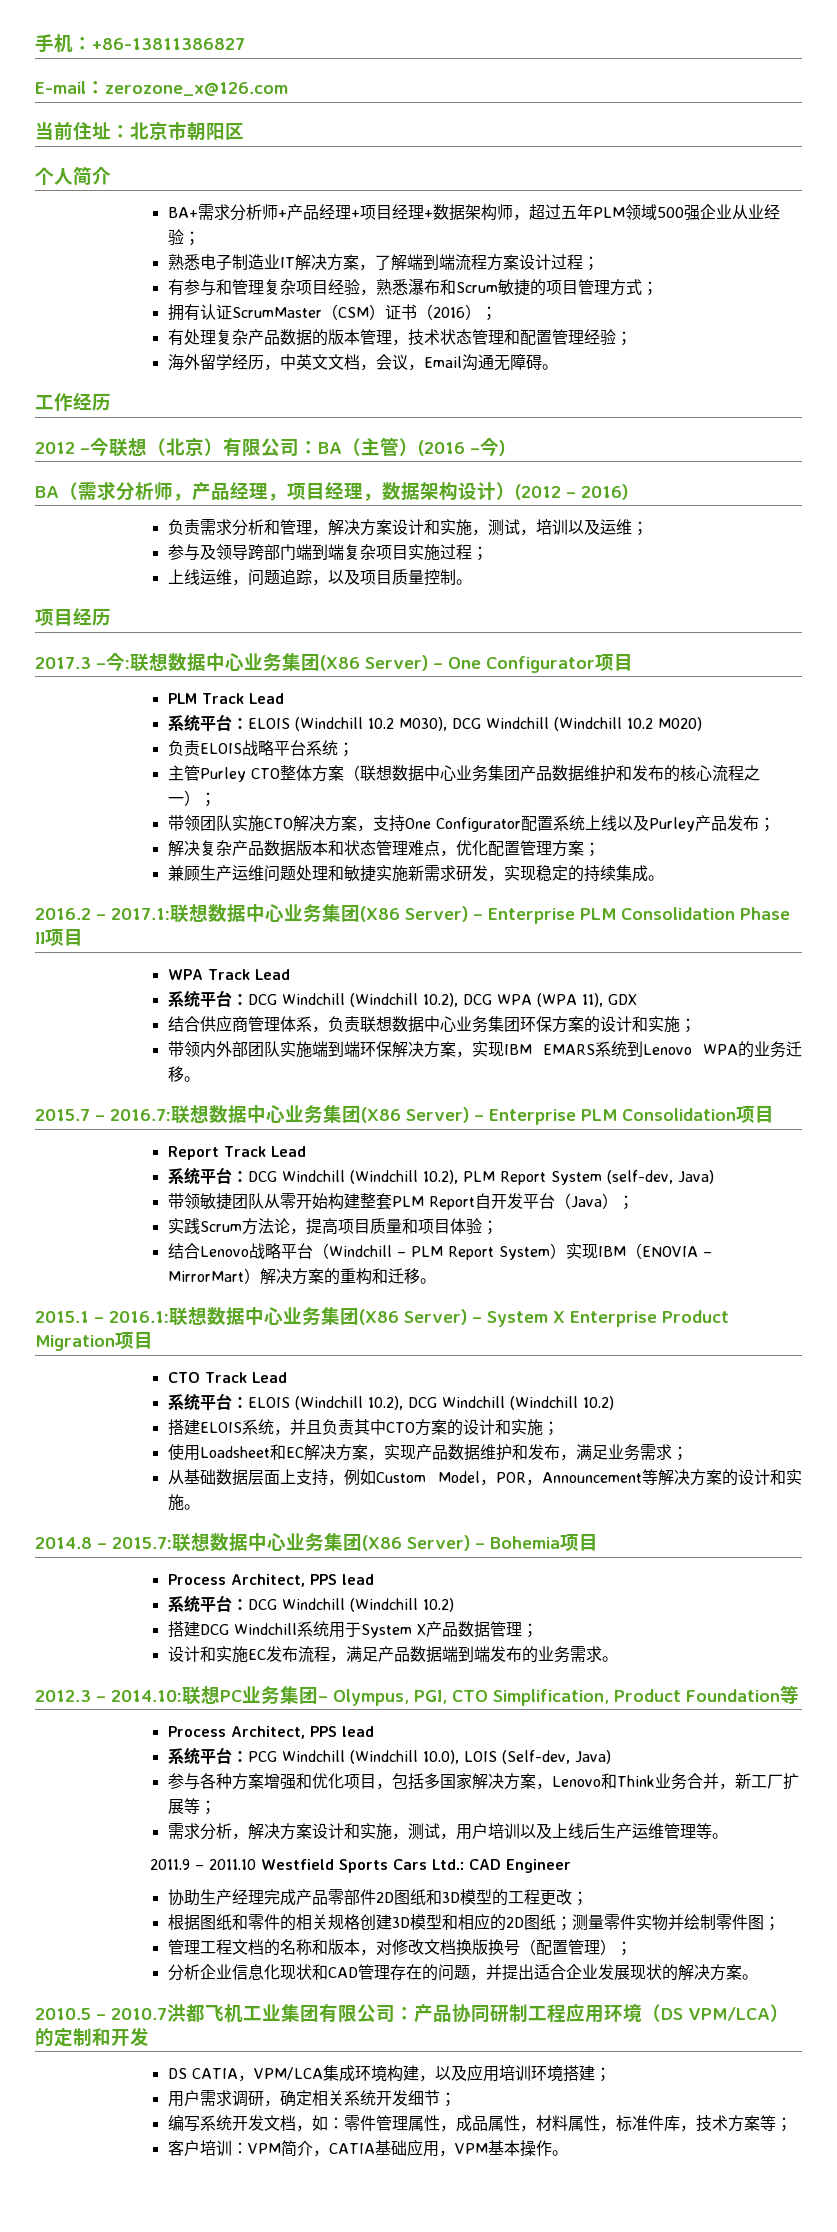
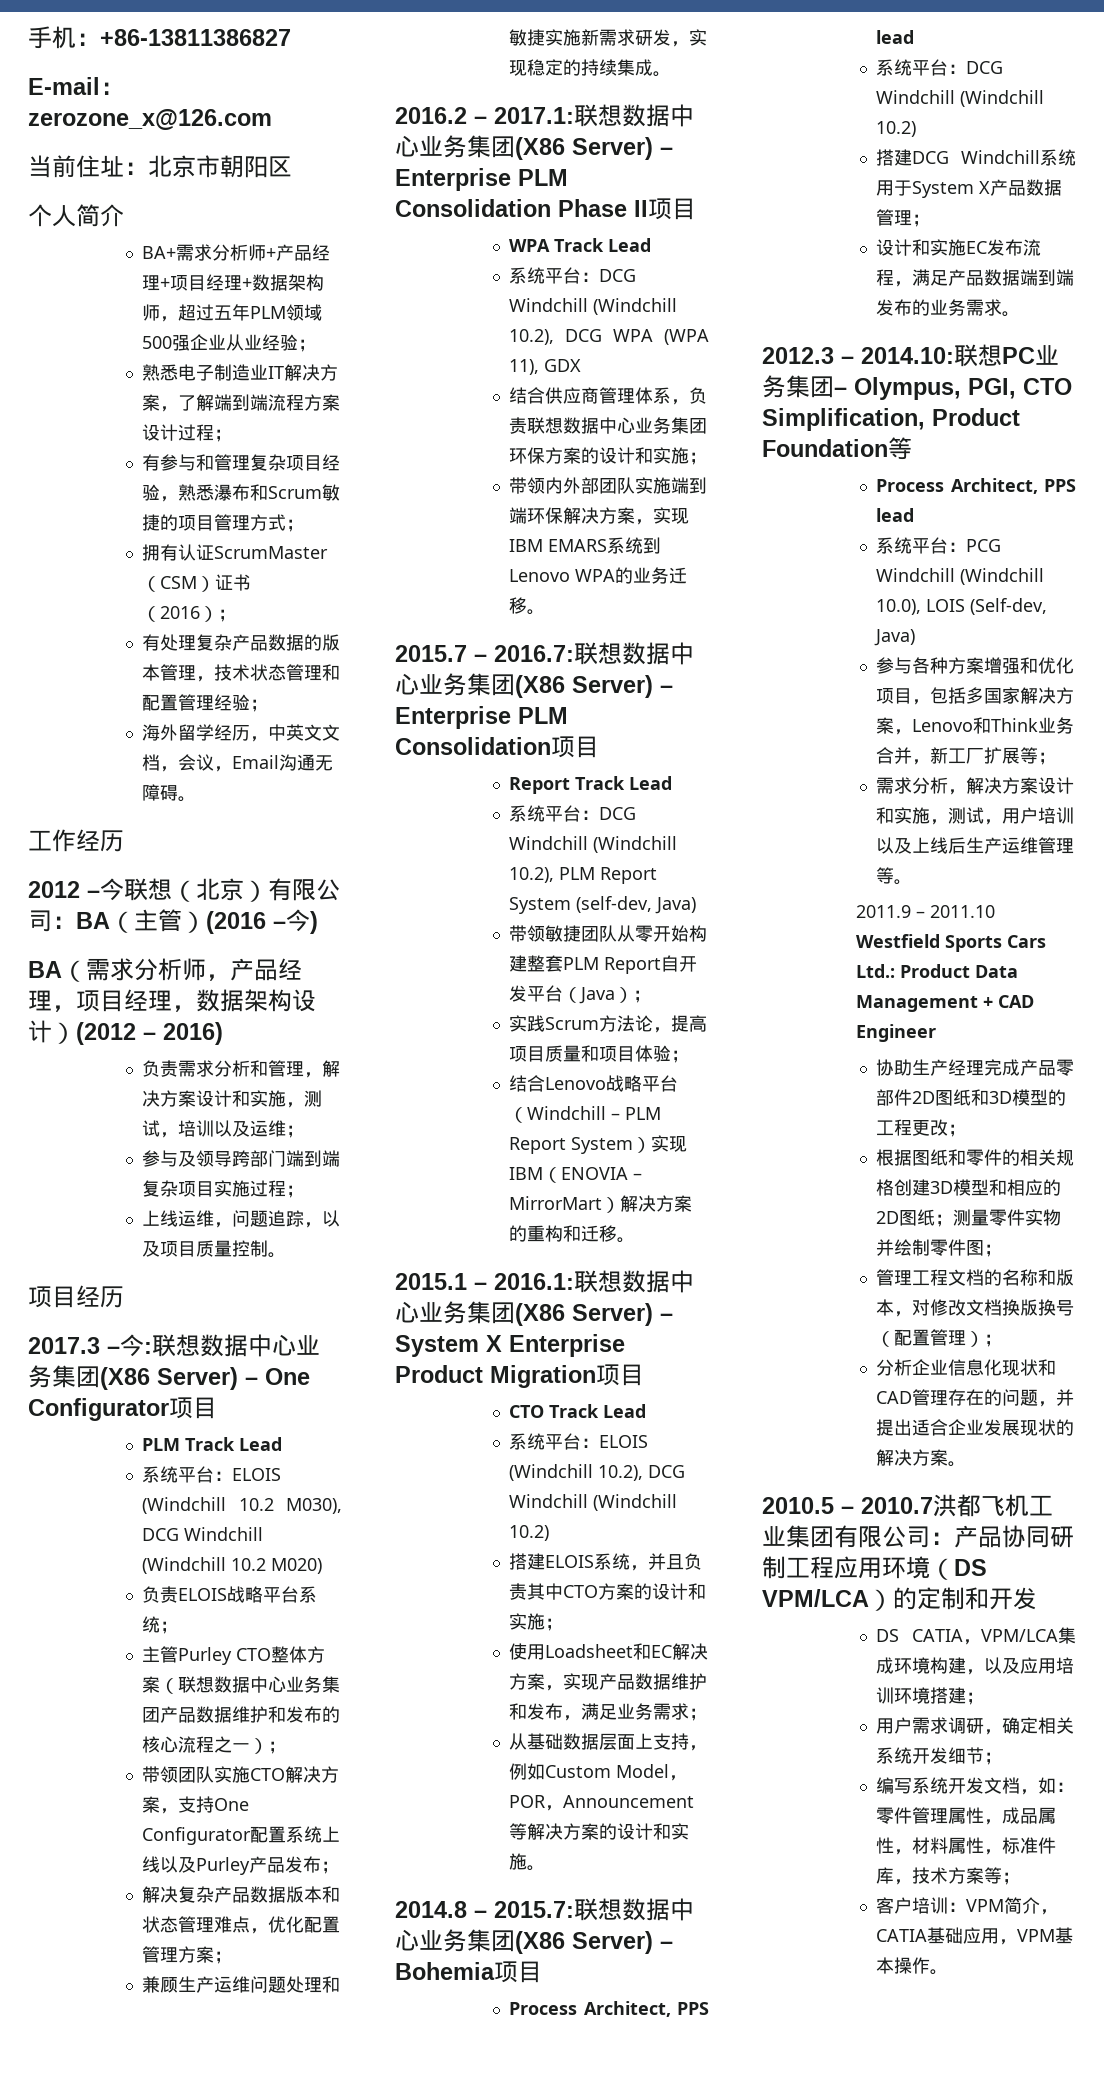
(465, 1864) none -> [900,964,1019,978] [856,995,994,1012] Product Data Management +

